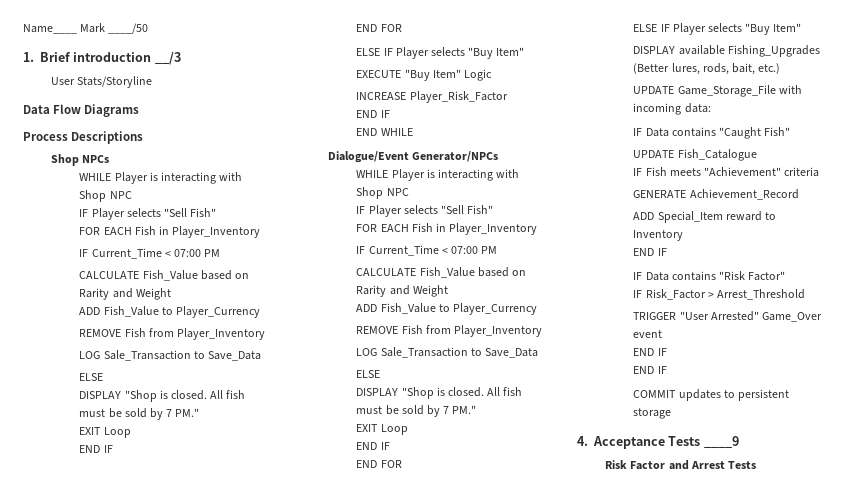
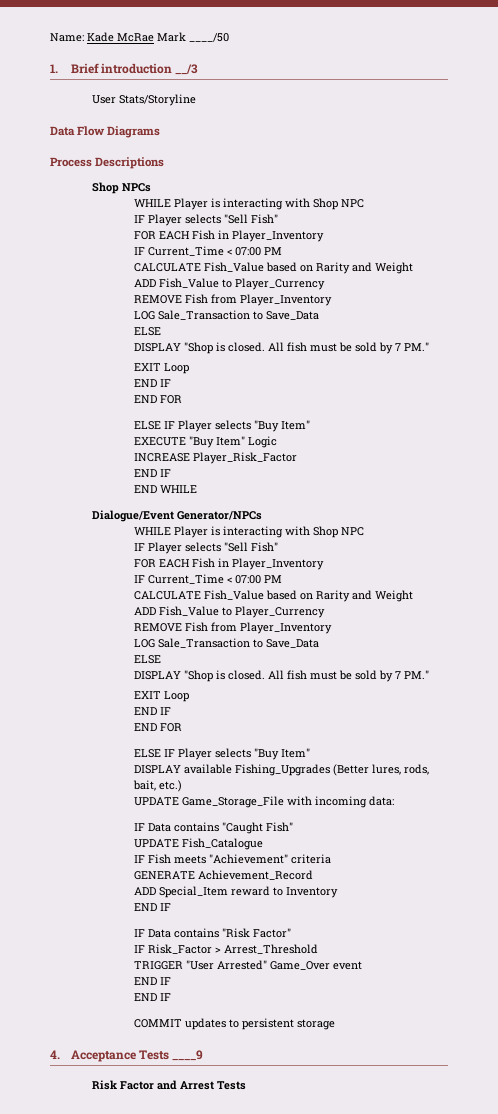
[23,24,77,34] Name____ -> [50,32,154,42] Name: Kade McRae

